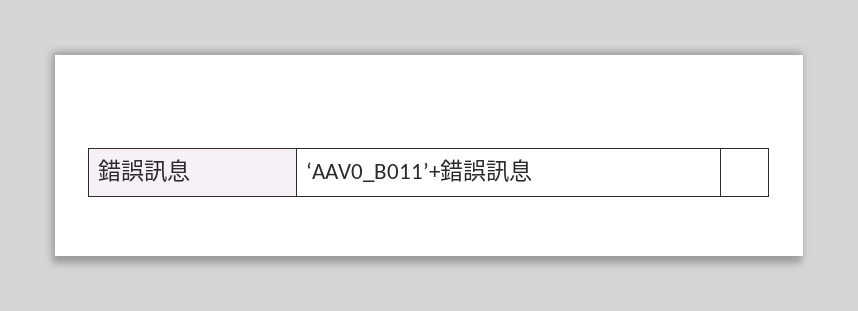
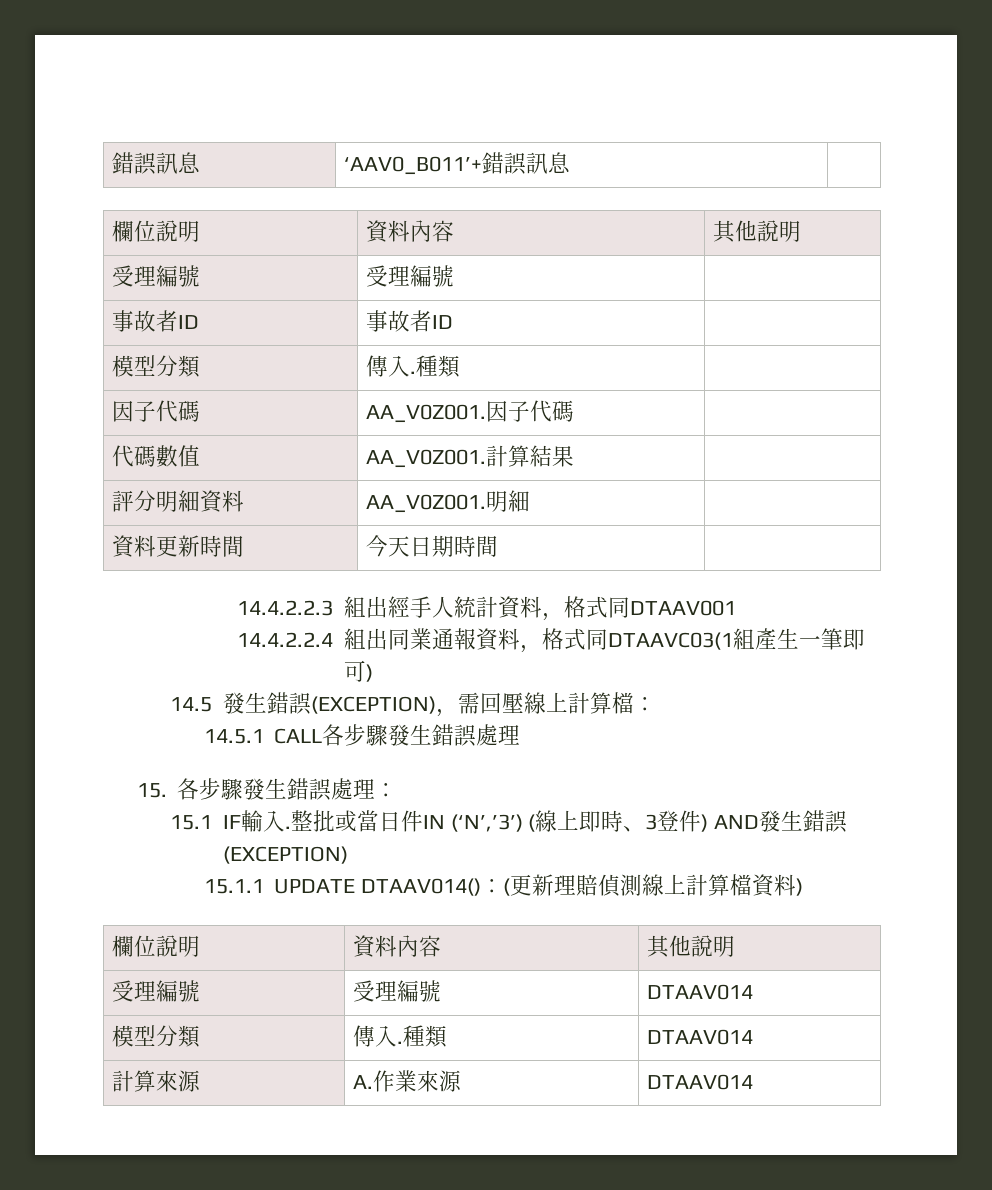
(533, 170) none -> [112,220,201,242] [366,220,455,243] [713,220,802,243] [112,265,201,287] [366,265,455,287] [112,310,200,332] [366,310,454,332] [112,355,201,378] [366,355,461,378] [112,400,201,422] [366,400,575,423] [112,445,201,467] [366,445,575,468] [112,490,245,513] [366,490,531,513] [112,535,245,558] [366,535,499,557] [237,596,736,621] [237,628,865,653] [343,660,373,682] [170,692,656,717] [203,724,521,747] [136,778,398,801] [170,810,848,833] [222,846,348,864] [203,874,804,897] [112,935,201,957] [353,935,442,958] [647,935,736,958] [112,980,201,1002] [353,980,442,1002] [647,984,754,1000] [112,1025,201,1048] [353,1025,448,1048] [647,1029,754,1045] [112,1070,202,1092] [353,1070,463,1092] [647,1074,754,1090] // 欄位說明 | 資料內容 | 其他說明 // 受理編號 | 受理編號 | // 事故者ID | 事故者ID | // 模型分類 | 傳入.種類 | // 因子代碼 | AA_V0Z001.因子代碼 | // 代碼數值 | AA_V0Z001.計算結果 | // 評分明細資料 | AA_V0Z001.明細 | // 資料更新時間 | 今天日期時間 | // 14.4.2.2.3組出經手人統計資料，格式同DTAAV001 // 14.4.2.2.4組出同業通報資料，格式同DTAAVC03(1組產生一筆即可) // 14.5發生錯誤(EXCEPTION)，需回壓線上計算檔： // 14.5.1 CALL各步驟發生錯誤處理 // 15.各步驟發生錯誤處理： // 15.1 IF輸入.整批或當日件IN (‘N’,’3’) (線上即時、3登件) AND發生錯誤(EXCEPTION) // 15.1.1 UPDATE DTAAV014()：(更新理賠偵測線上計算檔資料) // 欄位說明 | 資料內容 | 其他說明 // 受理編號 | 受理編號 | DTAAV014 // 模型分類 | 傳入.種類 | DTAAV014 // 計算來源 | A.作業來源 | DTAAV014

